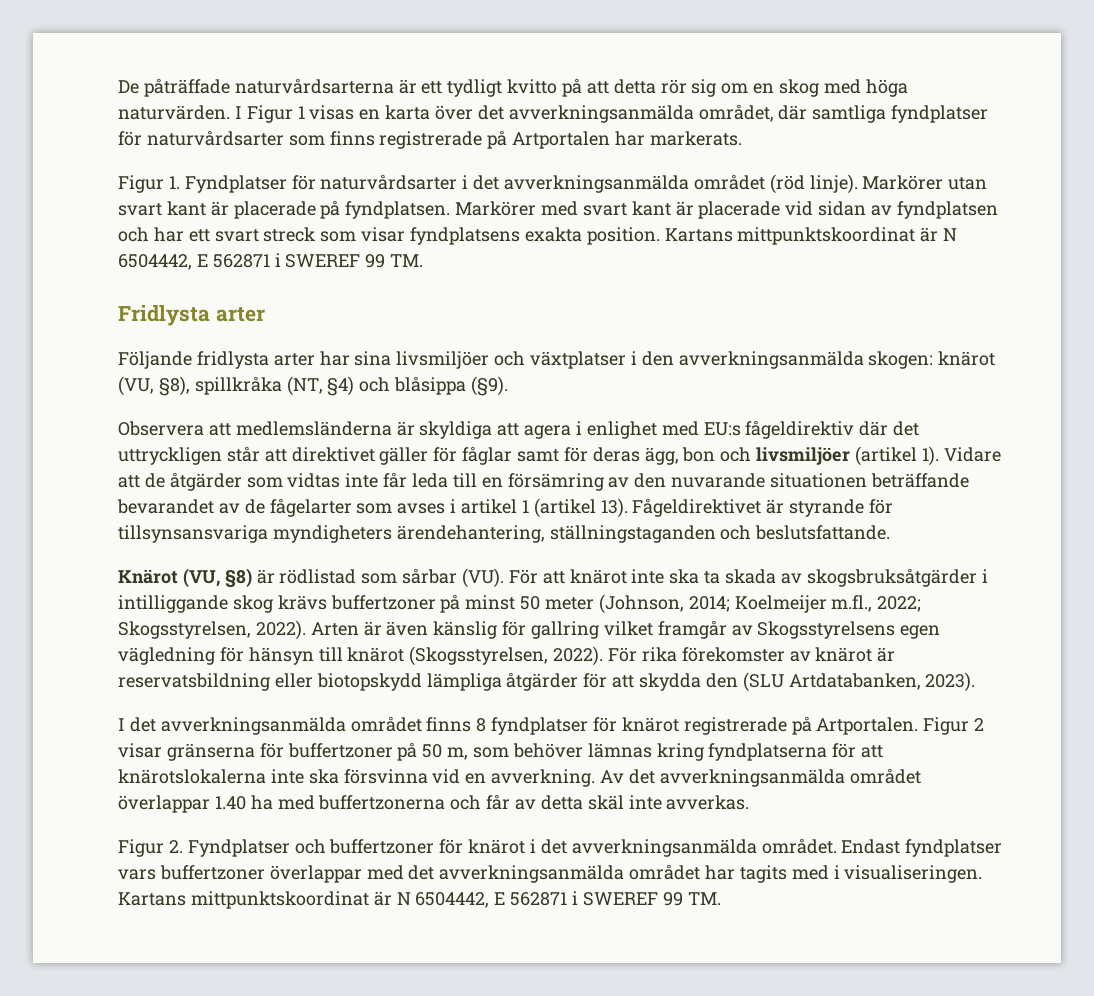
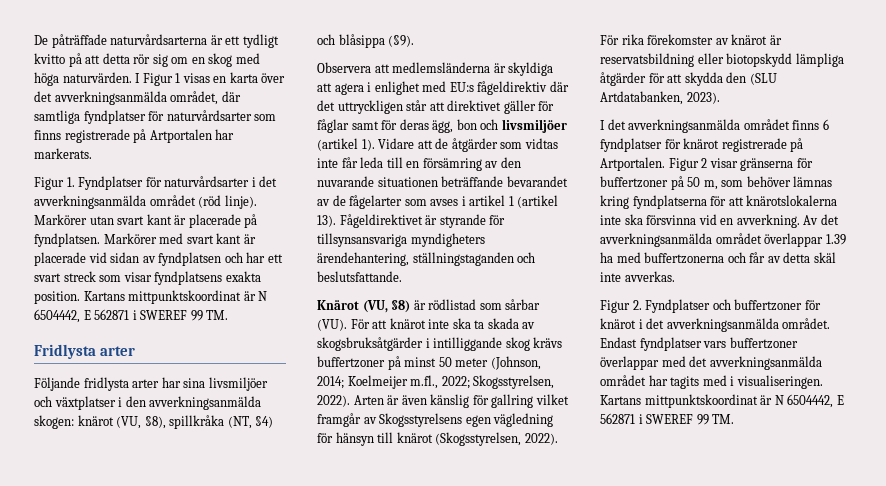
[476,718,487,732] 8 -> [822,119,829,130] 6
[214,796,246,810] 1.40 -> [825,234,846,245] 1.39

